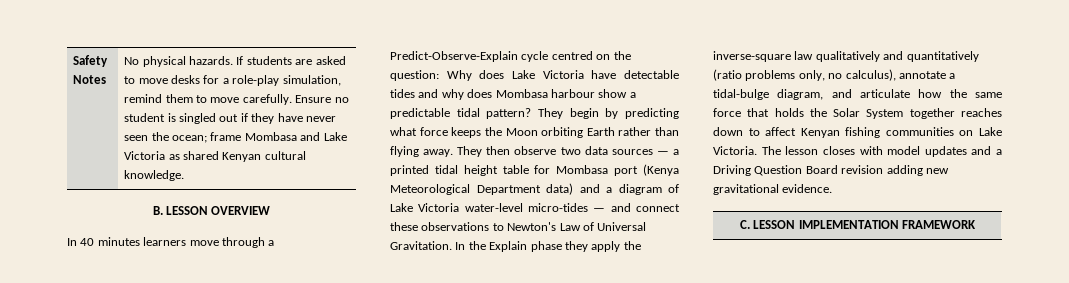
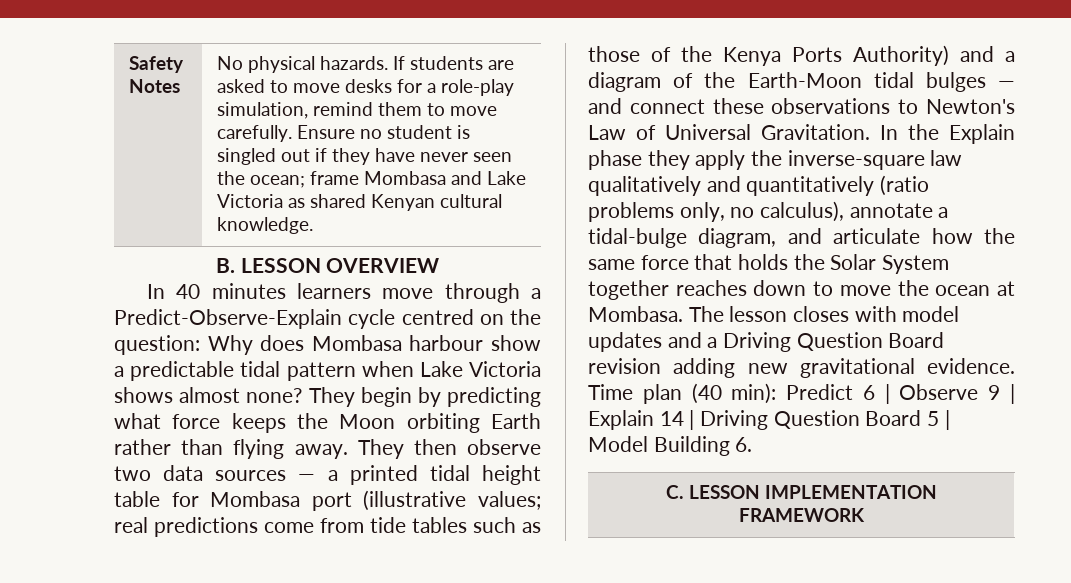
[512,70,679,79] [390,89,493,100] Lake Victoria have detectable tides and why does -> (305, 343) none
[486,108,532,119] pattern? -> [286,361,541,381] [114,387,303,403] pattern when Lake Victoria shows almost none?
[643,164,679,176] [390,183,679,195] [390,203,588,212] (Kenya Meteorological Department data) and a diagram of Lake Victoria water-level micro-tides -> [363,490,541,511] [114,517,541,537] [588,45,1015,66] [588,72,986,92] (illustrative values; real predictions come from tide tables such as those of the Kenya Ports Authority) and a diagram of the Earth-Moon tidal bulges
[765,127,1002,138] [713,146,757,155] affect Kenyan fishing communities on Lake Victoria. -> [839,280,1015,296] [588,306,683,322] move the ocean at Mombasa.
(833, 188) none -> [588,383,1015,404] [588,410,950,430] [588,436,753,456] Time plan (40 min): Predict 6 | Observe 9 | Explain 14 | Driving Question Board 5 | Model Building 6.

